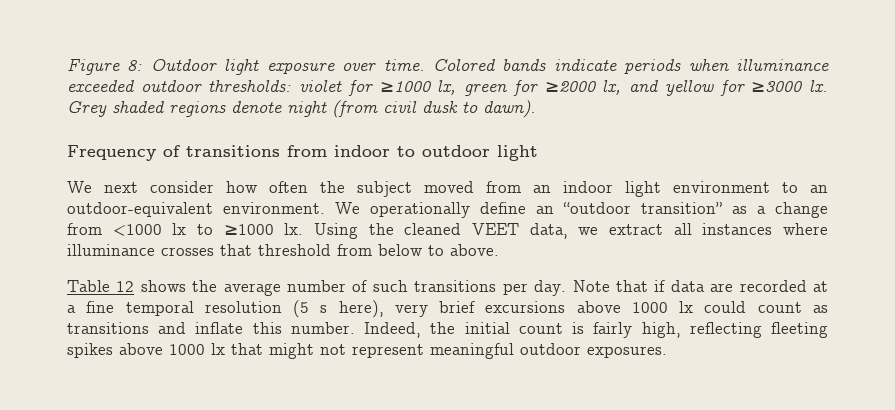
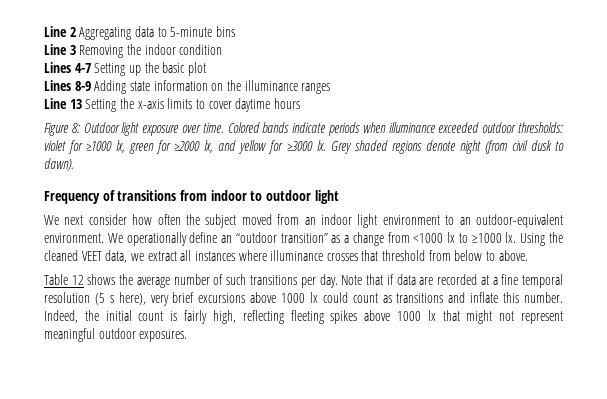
(67, 67) none -> [44,26,235,40] [44,44,223,58] [44,62,206,76] [44,80,331,94] [44,98,300,112] Line 2 Aggregating data to 5-minute bins // Line 3 Removing the indoor condition // Lines 4-7 Setting up the basic plot // Lines 8-9 Adding state information on the illuminance ranges // Line 13 Setting the x-axis limits to cover daytime hours //

